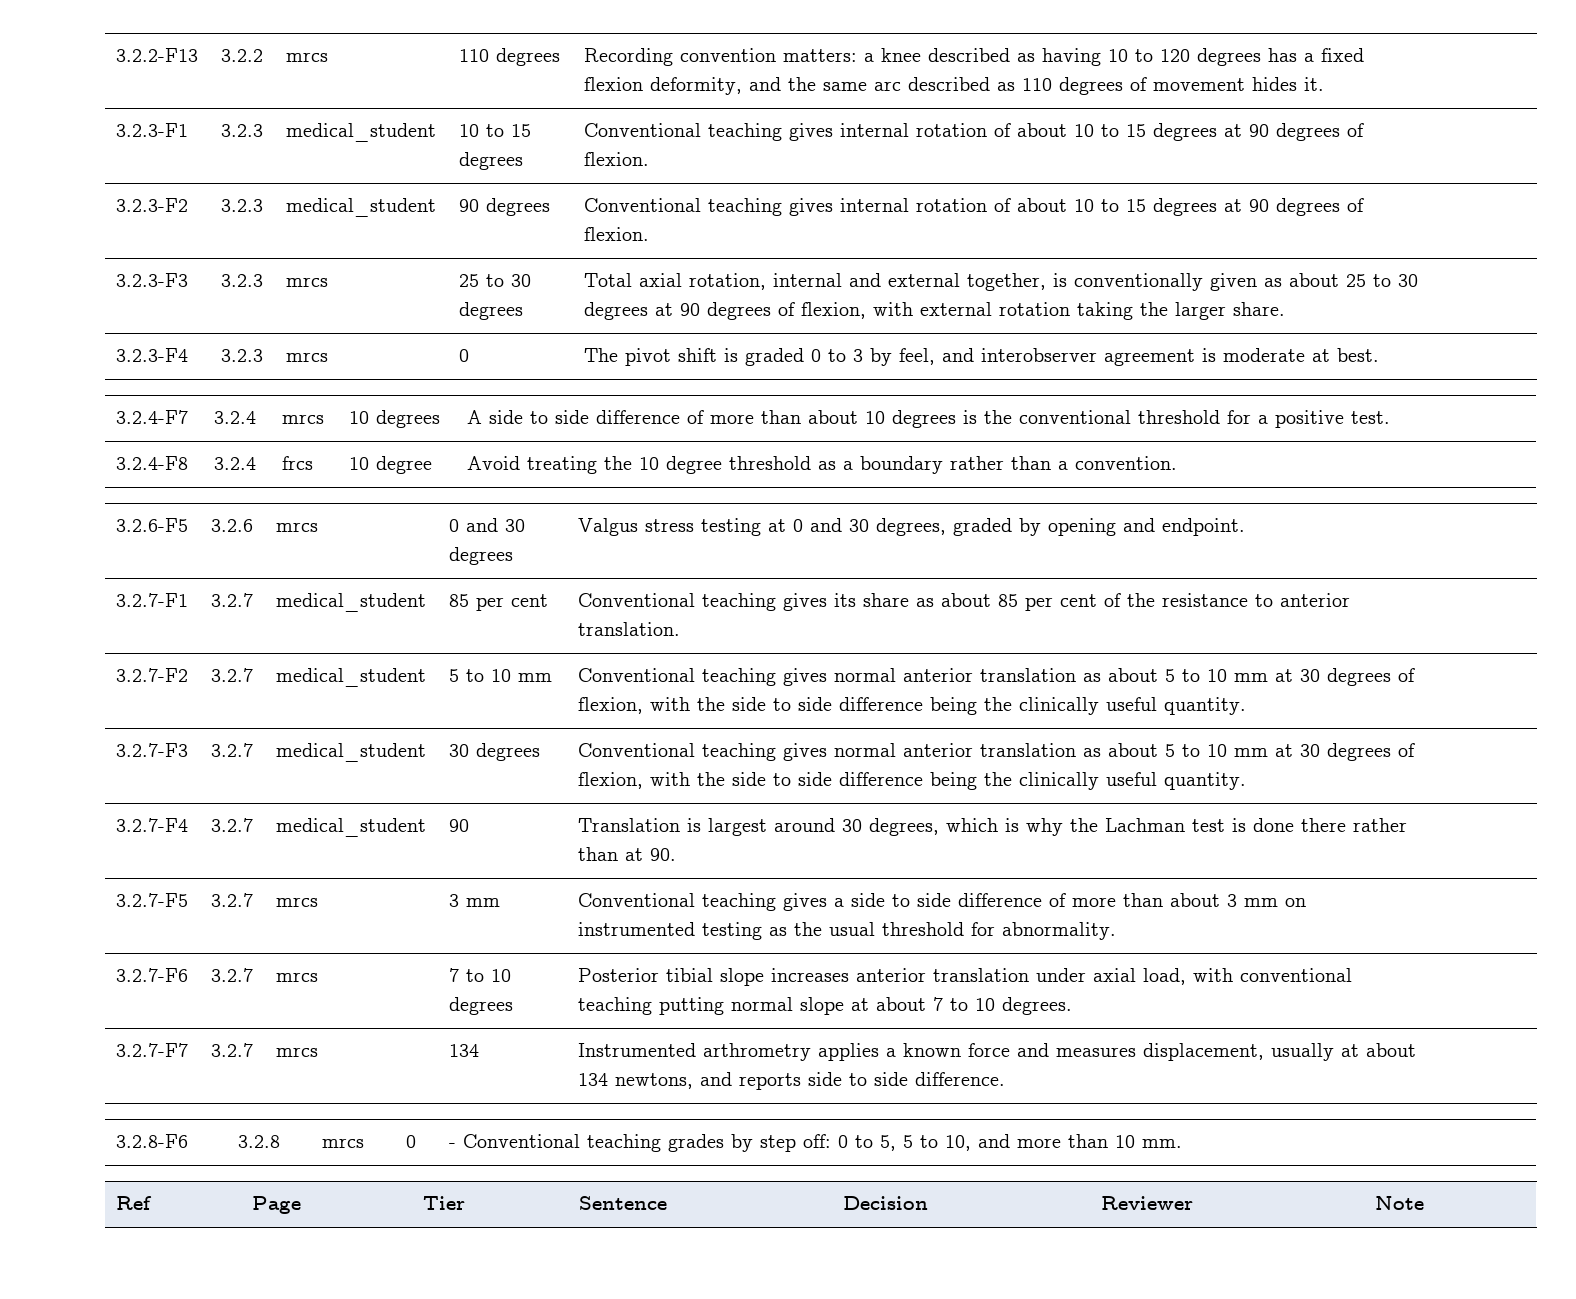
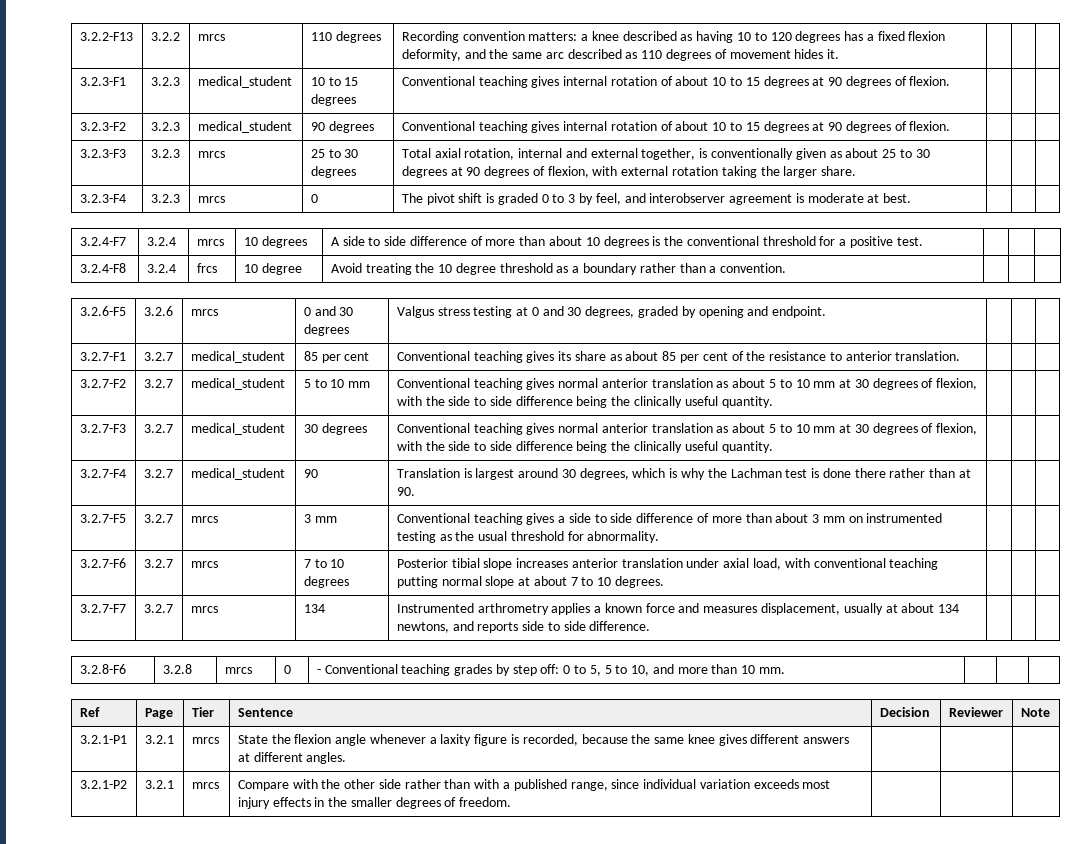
(1425, 1203) none -> [79,735,127,744] [144,735,174,744] [191,737,219,744] [237,734,850,746] [237,752,347,764] [79,780,127,789] [144,780,174,789] [191,782,219,789] [237,779,831,791] [237,797,512,809] // 3.2.1-P1 | 3.2.1 | mrcs | State the flexion angle whenever a laxity figure is recorded, because the same knee gives different answers at different angles. | | | // 3.2.1-P2 | 3.2.1 | mrcs | Compare with the other side rather than with a published range, since individual variation exceeds most injury effects in the smaller degrees of freedom. | | |

